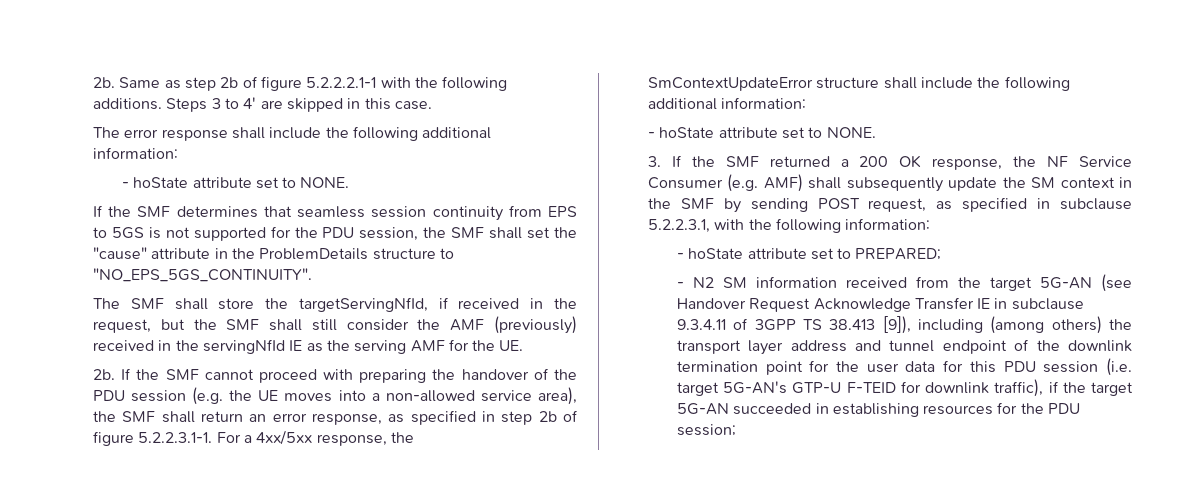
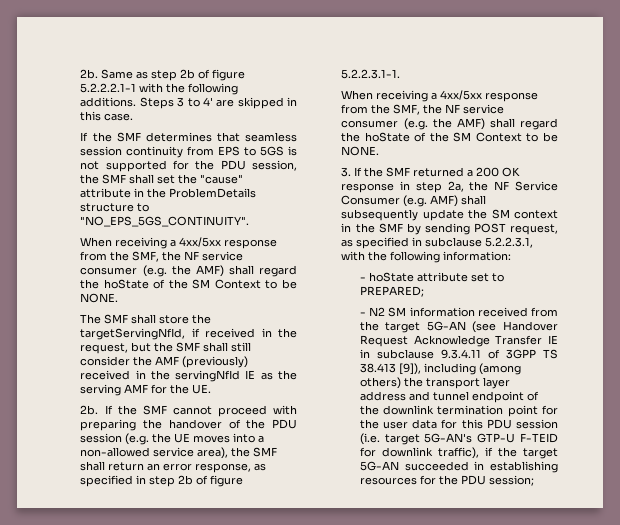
[92,126,492,141] [92,147,178,159] [121,177,350,189] // The error response shall include the following additional information: // - hoState attribute set to NONE. -> (134, 117) none
(312, 275) none -> [80,237,278,249] [80,251,244,262] [80,265,298,277] [80,279,297,289] [80,293,119,303] // When receiving a 4xx/5xx response from the SMF, the NF service consumer (e.g. the AMF) shall regard the hoState of the SM Context to be NONE.
[216,430,414,446] [647,76,1070,91] [647,97,807,110] [647,127,823,139] For a 4xx/5xx response, the SmContextUpdateError structure shall include the following additional information: // - hoState attribute set to -> [341,90,539,102] [341,104,505,115] [341,118,558,130] [341,132,558,142] // When receiving a 4xx/5xx response from the SMF, the NF service consumer (e.g. the AMF) shall regard the hoState of the SM Context to be
[932,158,1003,170] response, -> [341,181,464,193] response in step 2a,

